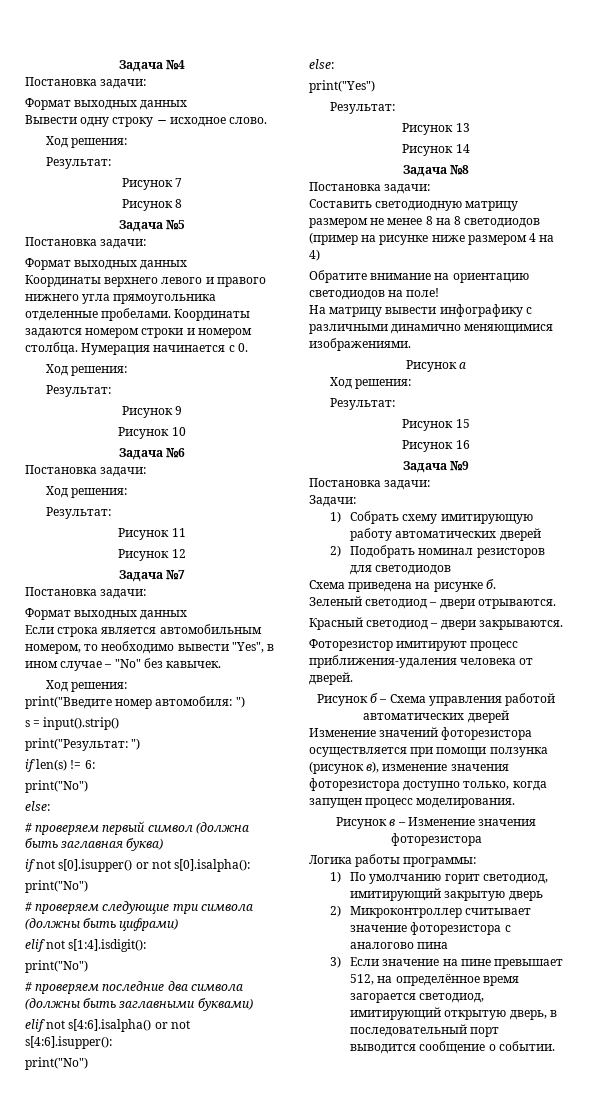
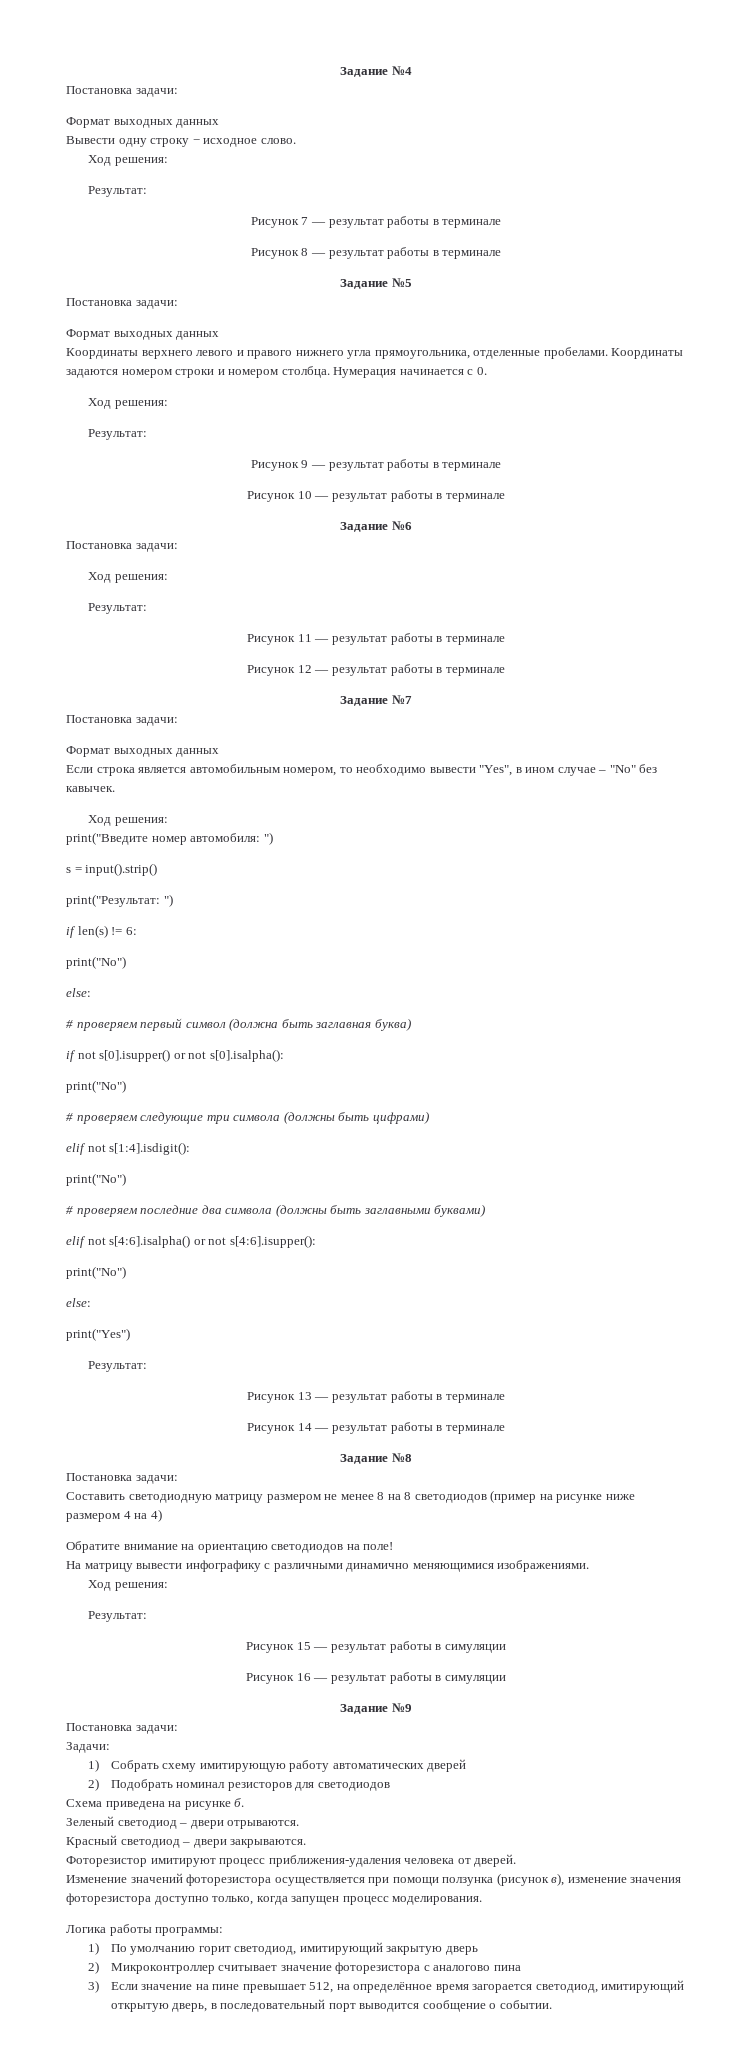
[118,60,163,72] Задача -> [340,67,389,77] Задание
[121,199,183,211] [118,220,163,232] // Рисунок 8 // Задача -> [310,216,502,228] [250,247,502,259] [340,279,389,289] — результат работы в терминале // Рисунок 8 — результат работы в терминале // Задание
[113,294,217,304] прямоугольника -> [374,350,470,359] прямоугольника,
[118,427,186,439] [118,448,163,460] // Рисунок 10 // Задача -> [310,459,502,471] [247,490,505,502] [340,522,389,532] — результат работы в терминале // Рисунок 10 — результат работы в терминале // Задание
[118,549,186,561] [118,570,163,582] // Рисунок 12 // Задача -> [314,633,505,645] [247,664,505,676] [340,696,389,706] — результат работы в терминале // Рисунок 12 — результат работы в терминале // Задание
[402,144,470,156] [402,165,447,177] // Рисунок 14 // Задача -> [314,1391,505,1403] [247,1422,505,1434] [340,1454,389,1464] — результат работы в терминале // Рисунок 14 — результат работы в терминале // Задание
[405,360,467,372] // Рисунок а -> (590, 1566) none
[402,440,470,452] [402,461,447,473] // Рисунок 16 // Задача -> [313,1641,506,1653] [246,1672,506,1684] [340,1704,389,1714] — результат работы в симуляции // Рисунок 16 — результат работы в симуляции // Задание
[316,693,556,706] [363,710,509,723] // Рисунок б – Схема управления работой автоматических дверей -> (517, 1860) none
[336,817,536,829] [390,833,482,846] // Рисунок в – Изменение значения фоторезистора -> (483, 1900) none

